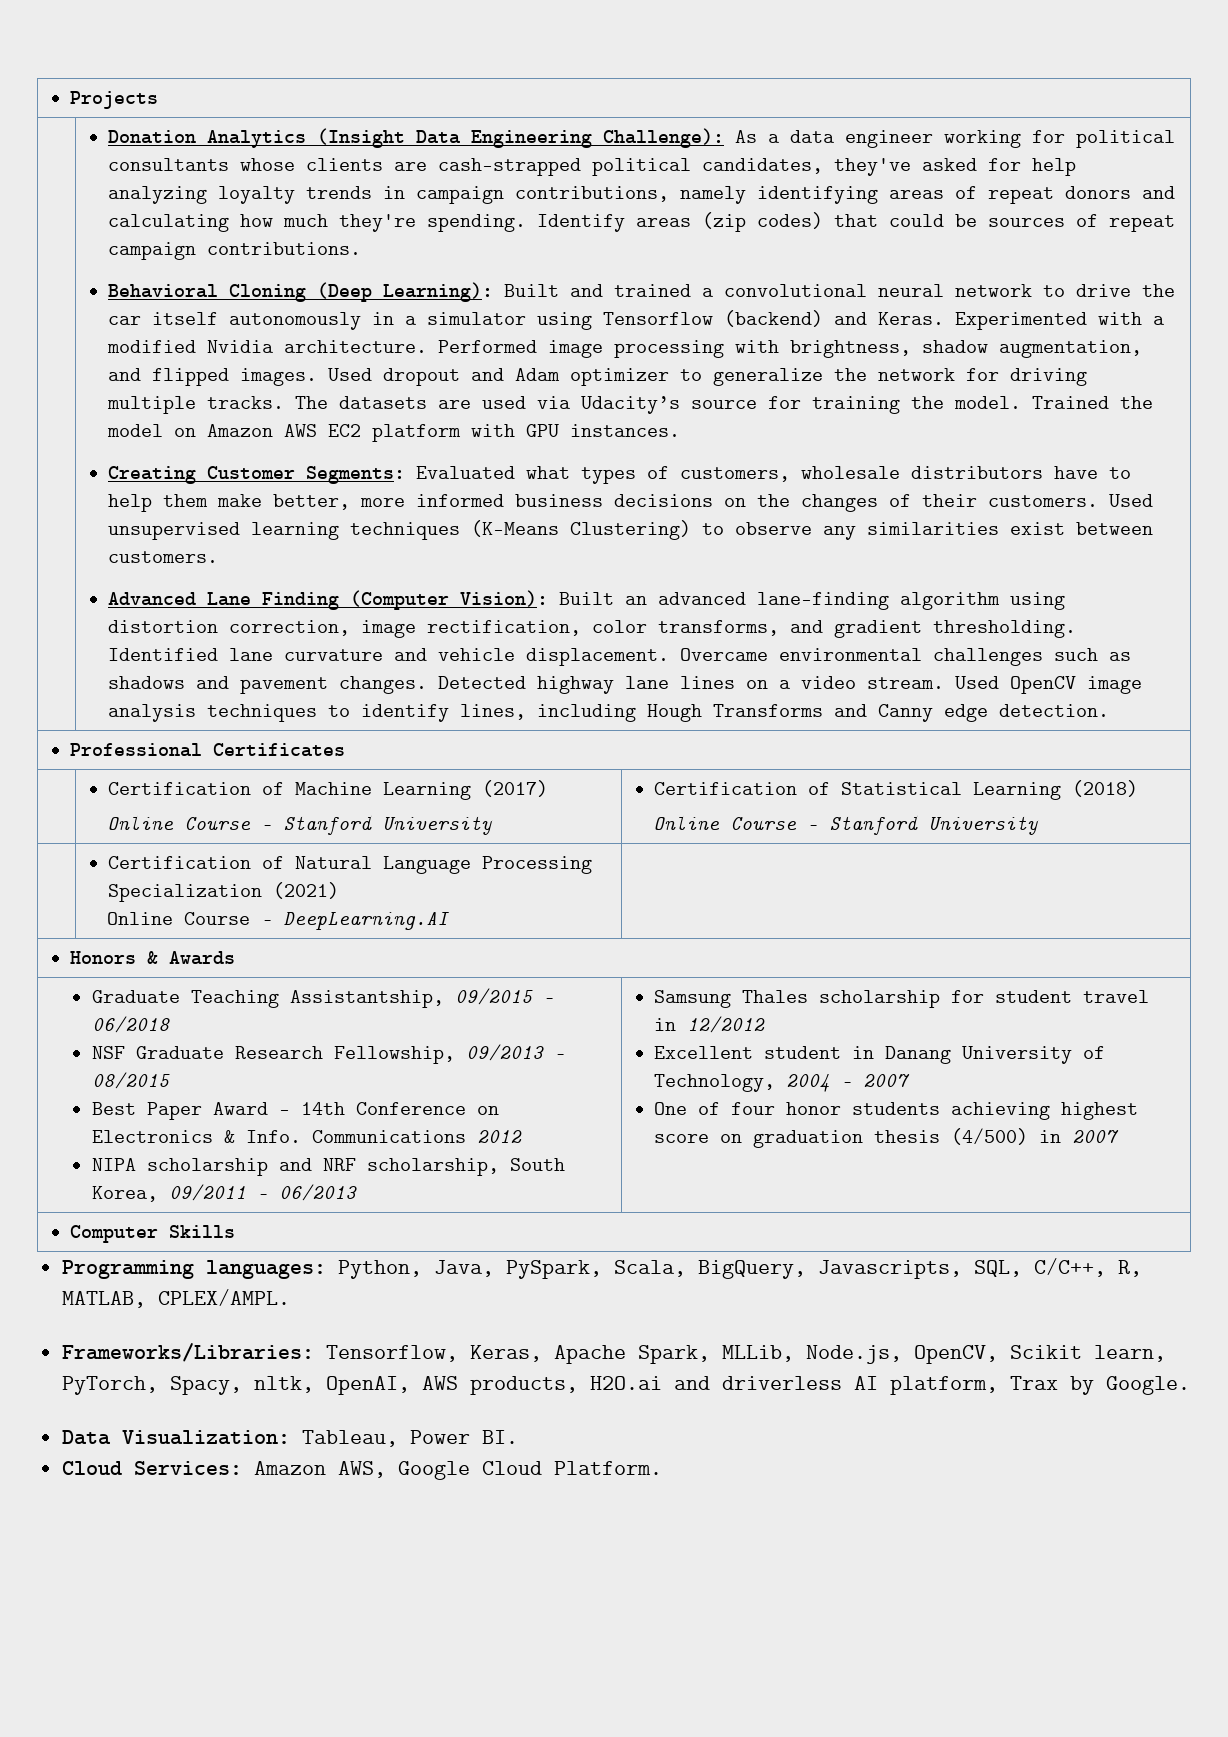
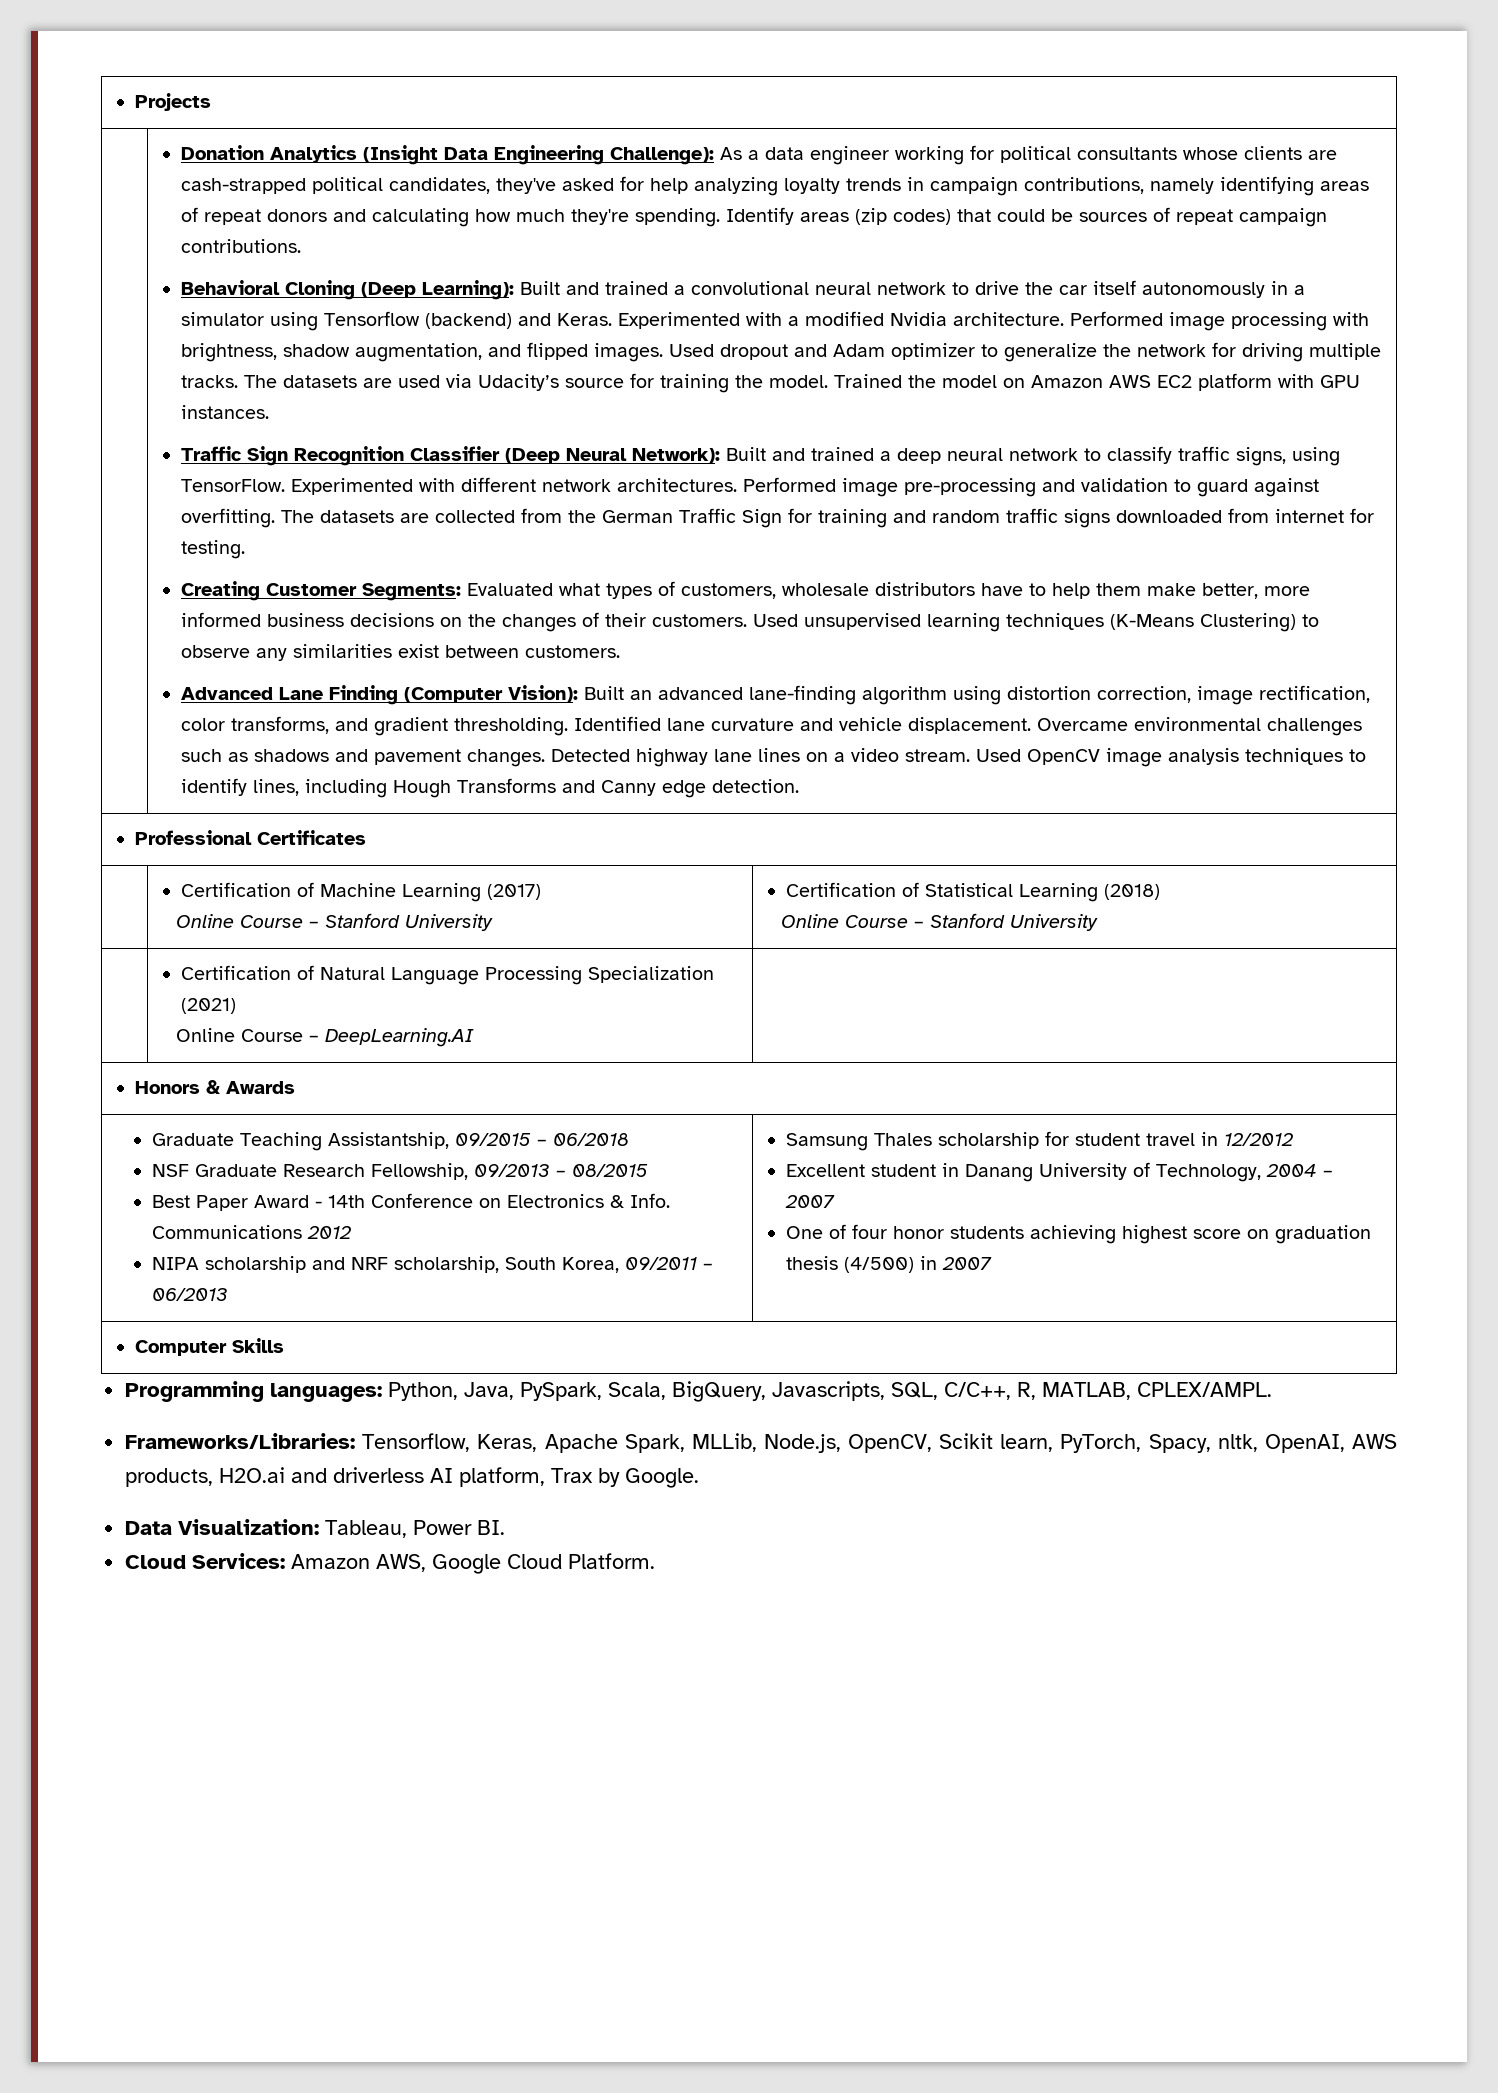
(681, 430) none -> [181,446,1341,466] [181,477,1320,497] [181,508,1375,528] [181,540,246,559] // Traffic Sign Recognition Classifier (Deep Neural Network): Built and trained a deep neural network to classify traffic signs, using TensorFlow. Experimented with different network architectures. Performed image pre-processing and validation to guard against overfitting. The datasets are collected from the German Traffic Sign for training and random traffic signs downloaded from internet for testing.

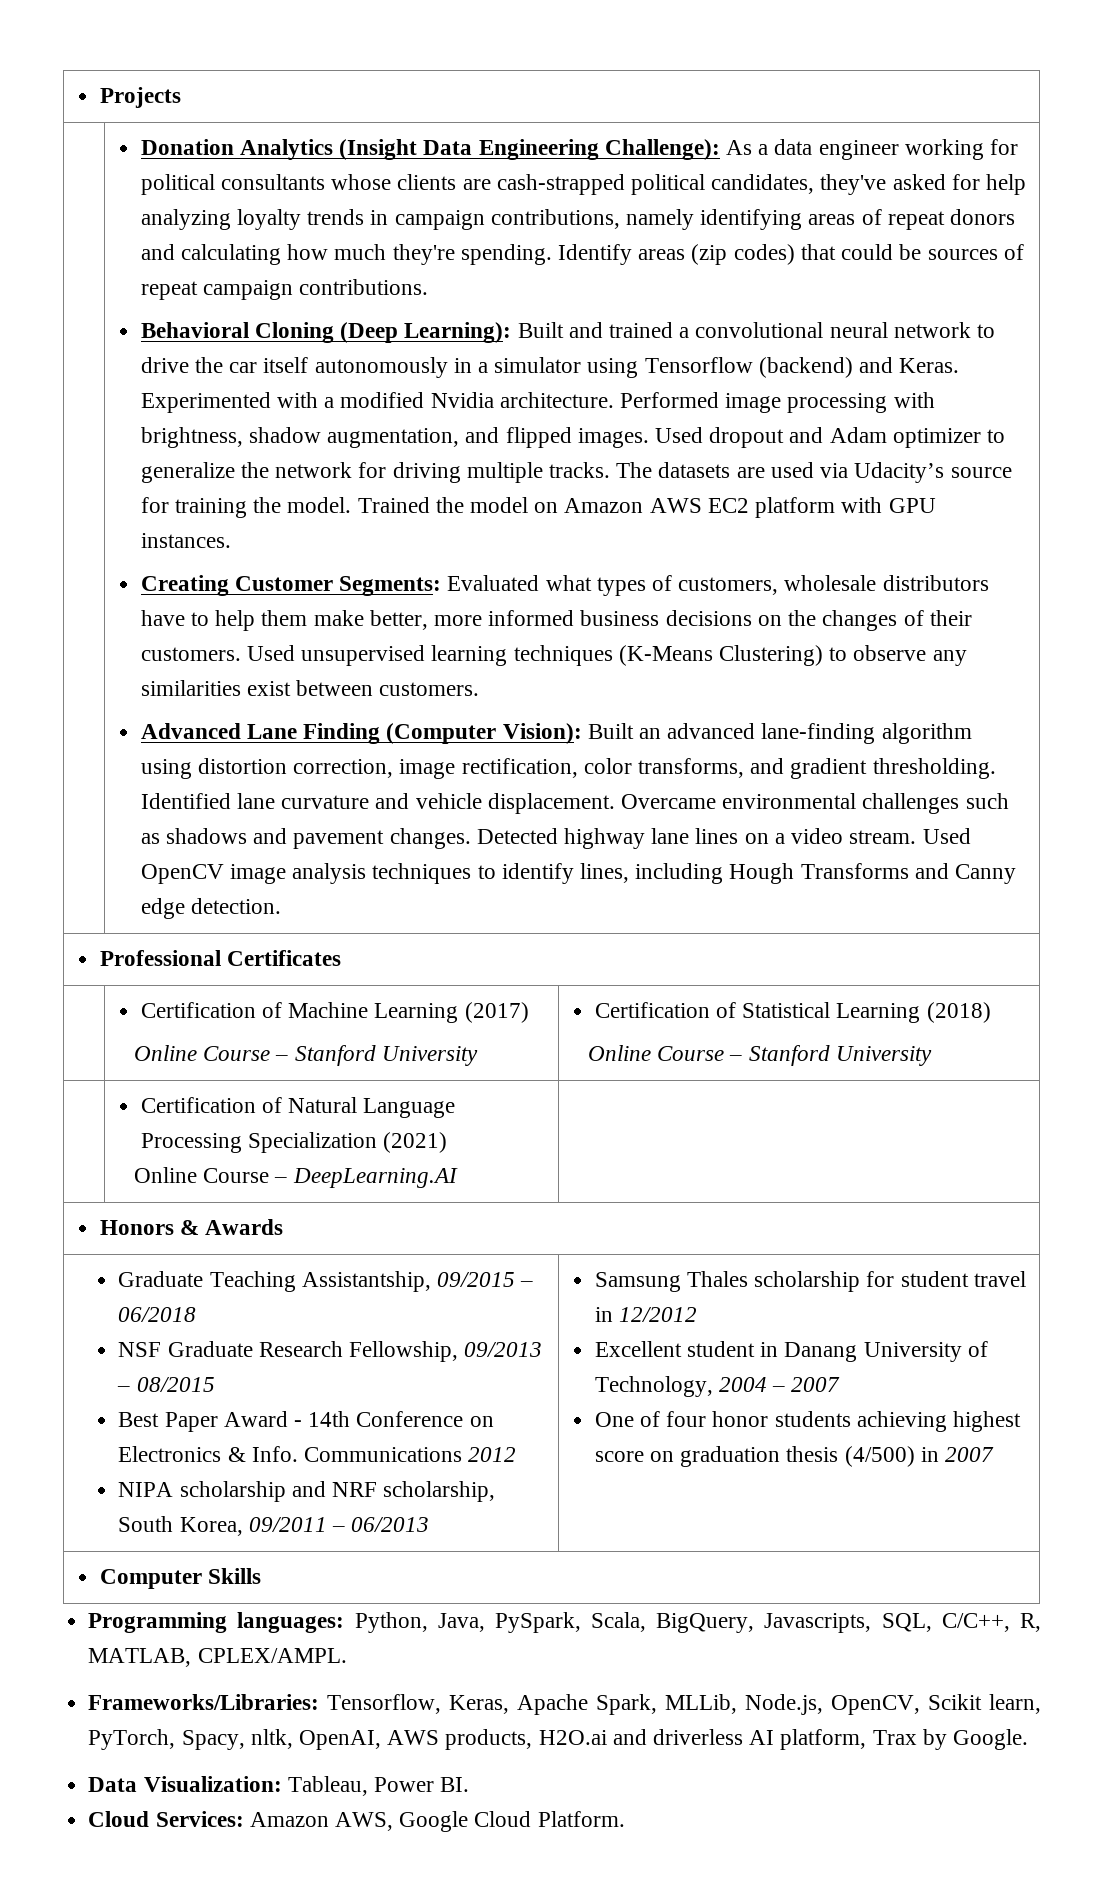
[181,446,1341,466] [181,477,1320,497] [181,508,1375,528] [181,540,246,559] // Traffic Sign Recognition Classifier (Deep Neural Network): Built and trained a deep neural network to classify traffic signs, using TensorFlow. Experimented with different network architectures. Performed image pre-processing and validation to guard against overfitting. The datasets are collected from the German Traffic Sign for training and random traffic signs downloaded from internet for testing. -> (231, 540) none

